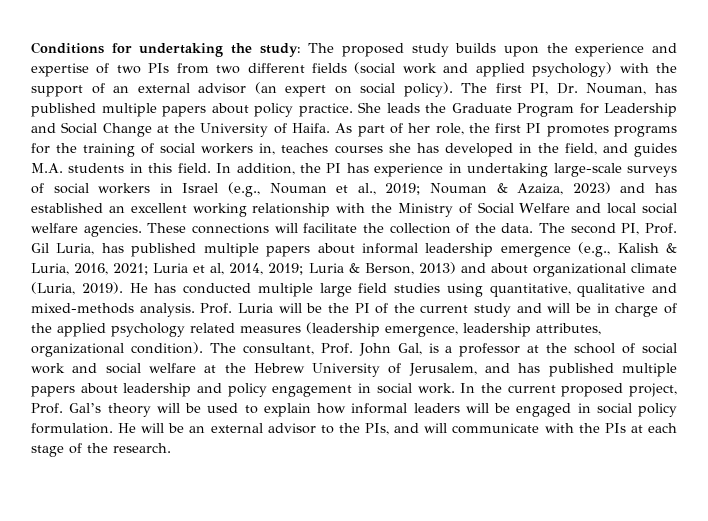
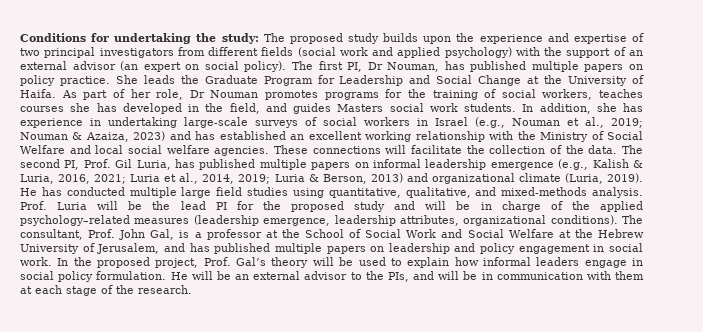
[148,63,241,74] PIs from two -> [44,47,205,58] principal investigators from
[556,83,578,94] Dr. -> [367,62,383,70] Dr
[211,103,249,114] about -> [629,64,643,70] on
[468,123,542,133] the first PI -> [189,90,259,98] Dr Nouman
[201,143,276,155] workers in, -> [542,89,593,100] workers,
[31,163,342,175] M.A. students in this field. In addition, the PI -> [337,103,617,114] Masters social work students. In addition, she
[317,243,355,254] about -> [354,162,369,168] on
[210,263,225,275] al, -> [179,173,199,184] al.,
[490,263,528,274] about -> (428, 177) none
[577,283,646,297] qualitative -> [405,187,471,198] qualitative,
[354,303,469,314] PI of the current -> [180,201,344,212] lead PI for the proposed
[111,323,235,337] psychology related -> [20,215,130,226] psychology–related
[130,342,203,354] condition). -> [550,215,618,225] conditions).
[574,343,678,354] [31,363,196,374] school of social work and social welfare -> [305,229,554,238] School of Social Work and Social Welfare
[80,383,118,394] about -> [370,246,385,252] on
[507,385,556,393] current -> (92, 261) none
[465,403,572,417] will be engaged -> [584,260,627,268] engage
[452,423,626,434] communicate with the PIs -> [463,271,644,280] be in communication with them

